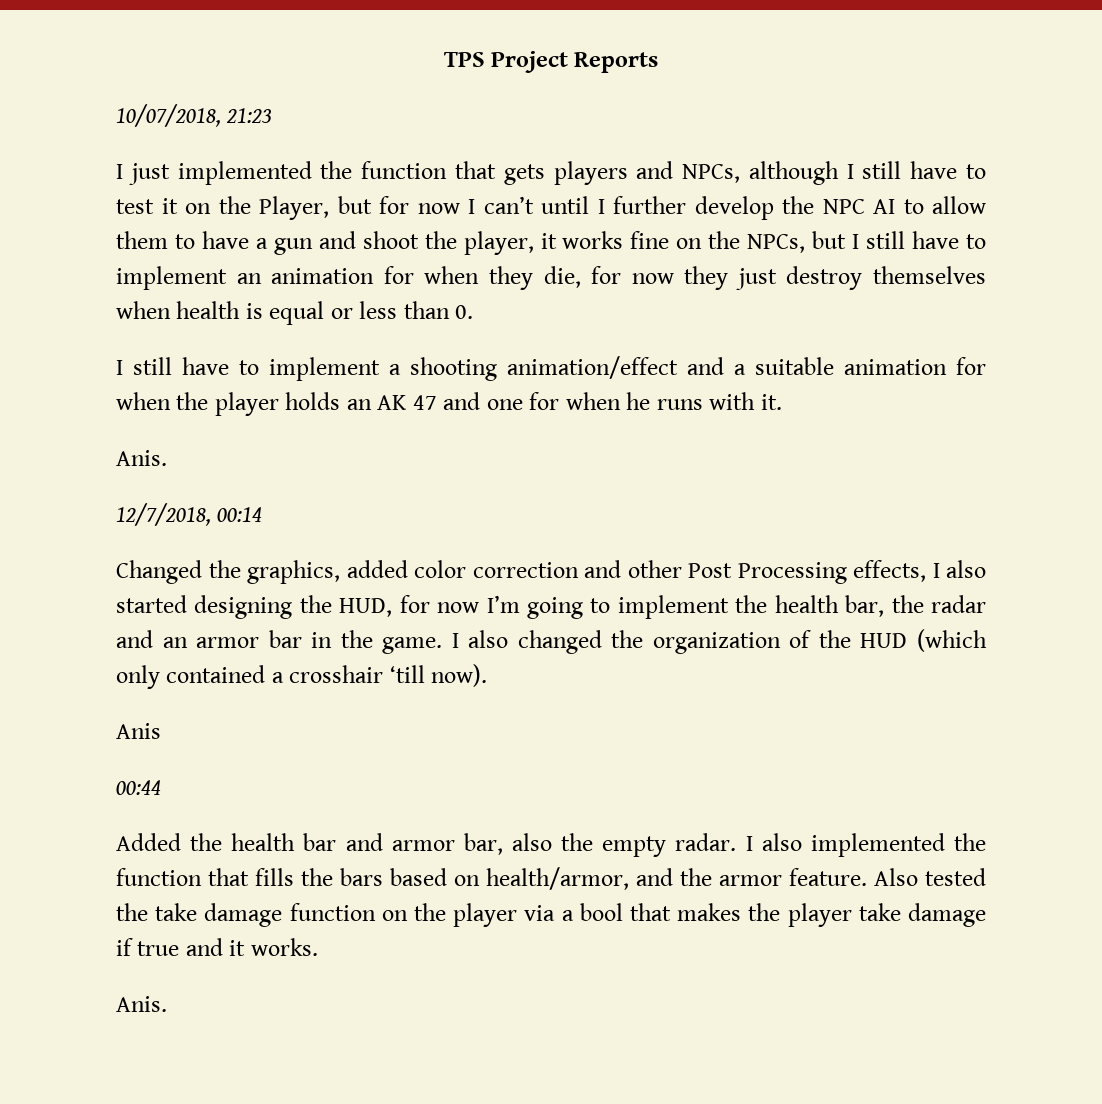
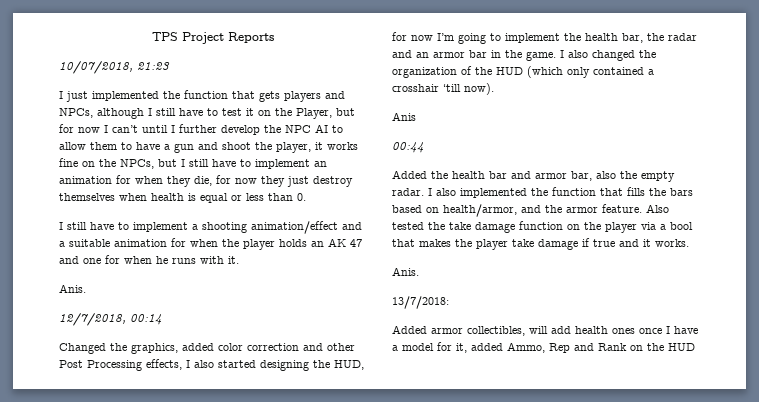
(167, 1004) none -> [392,296,449,309] [392,325,698,336] [392,342,695,353] // 13/7/2018: // Added armor collectibles, will add health ones once I have a model for it, added Ammo, Rep and Rank on the HUD

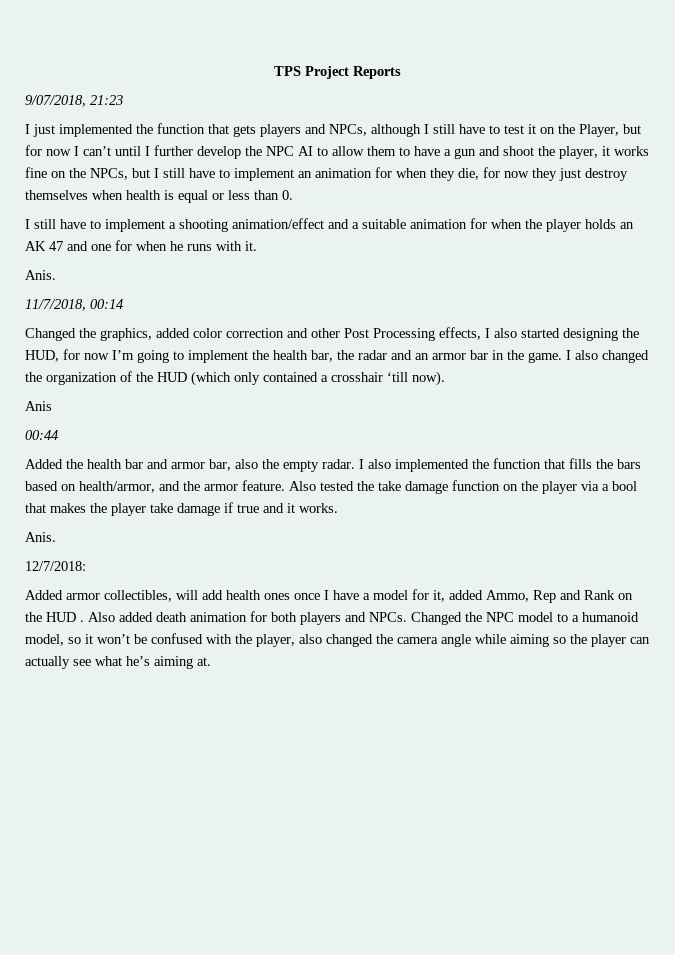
[59,61,133,74] 10/07/2018, -> [25,95,86,107] 9/07/2018,
[59,313,126,326] 12/7/2018, -> [25,299,86,311] 11/7/2018,
[392,296,449,309] 13/7/2018: -> [25,561,86,571] 12/7/2018:
(695, 347) none -> [80,611,639,625] [25,633,650,647] [25,656,211,669] . Also added death animation for both players and NPCs. Changed the NPC model to a humanoid model, so it won’t be confused with the player, also changed the camera angle while aiming so the player can actually see what he’s aiming at.

